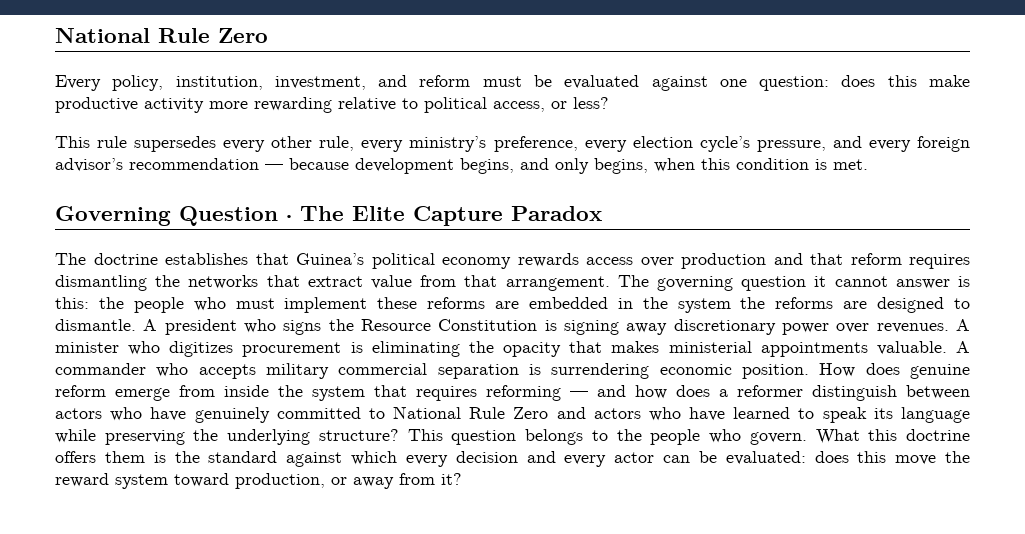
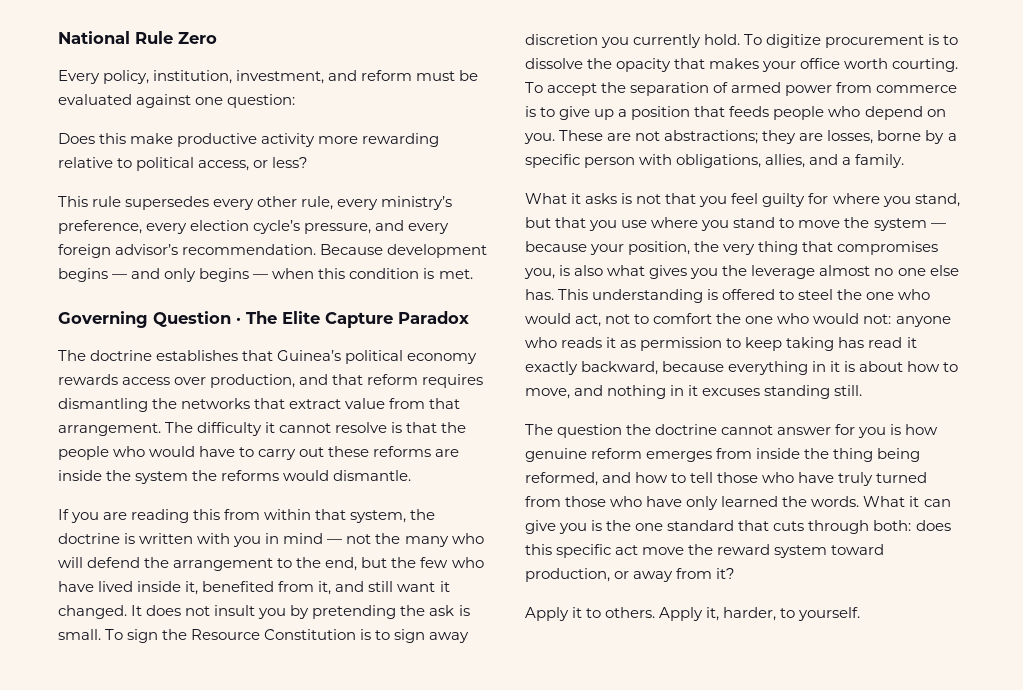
[841,75,876,87] does -> [58,133,95,144] // Does
[129,158,648,174] recommendation — because development begins, and only begins, -> [182,244,488,258] [58,268,269,282] recommendation. Because development begins — and only begins —
[681,253,766,269] production -> [210,374,296,388] production,
[657,276,971,291] [55,297,368,313] governing question it cannot answer is this: the people who must implement -> [197,422,467,436] [58,446,325,460] difficulty it cannot resolve is that the people who would have to carry out
[528,297,633,309] embedded in -> [58,470,102,481] inside
[843,297,970,313] [55,319,971,335] [55,341,971,357] [55,363,900,379] are designed to dismantle. A president who signs the Resource Constitution is signing away discretionary power over revenues. A minister who digitizes procurement is eliminating the opacity that makes ministerial appointments valuable. A commander who accepts military commercial separation is surrendering economic position. How does -> [283,470,412,481] [58,509,436,523] [58,533,484,547] [58,557,484,571] [58,581,450,595] [58,605,470,619] [58,629,470,643] [525,34,959,48] [525,58,959,72] [525,82,958,96] [525,106,946,120] [524,130,957,144] [525,154,905,168] [525,193,960,207] [525,217,946,231] [525,241,939,255] [524,265,959,279] [525,289,931,303] [525,313,951,327] [525,337,917,351] [525,361,959,375] [525,385,863,399] [525,424,939,438] would dismantle. // If you are reading this from within that system, the doctrine is written with you in mind — not the many who will defend the arrangement to the end, but the few who have lived inside it, benefited from it, and still want it changed. It does not insult you by pretending the ask is small. To sign the Resource Constitution is to sign away discretion you currently hold. To digitize procurement is to dissolve the opacity that makes your office worth courting. To accept the separation of armed power from commerce is to give up a position that feeds people who depend on you. These are not abstractions; they are losses, borne by a specific person with obligations, allies, and a family. // What it asks is not that you feel guilty for where you stand, but that you use where you stand to move the system — because your position, the very thing that compromises you, is also what gives you the leverage almost no one else has. This understanding is offered to steel the one who would act, not to comfort the one who would not: anyone who reads it as permission to keep taking has read it exactly backward, because everything in it is about how to move, and nothing in it excuses standing still. // The question the doctrine cannot answer for you is how
[115,388,170,401] emerge -> [646,451,713,462] emerges
[312,385,970,401] [55,406,970,423] [55,429,971,445] [55,451,887,467] system that requires reforming — and how does a reformer distinguish between actors who have genuinely committed to National Rule Zero and actors who have learned to speak its language while preserving the underlying structure? This question belongs to the people who govern. What this doctrine offers them is the standard against which every decision and every actor can be evaluated: does this -> [833,448,921,462] [525,472,928,486] [525,496,951,510] [525,520,951,534] [525,544,639,558] thing being reformed, and how to tell those who have truly turned from those who have only learned the words. What it can give you is the one standard that cuts through both: does this specific act
(462, 479) none -> [525,607,861,621] // Apply it to others. Apply it, harder, to yourself.

